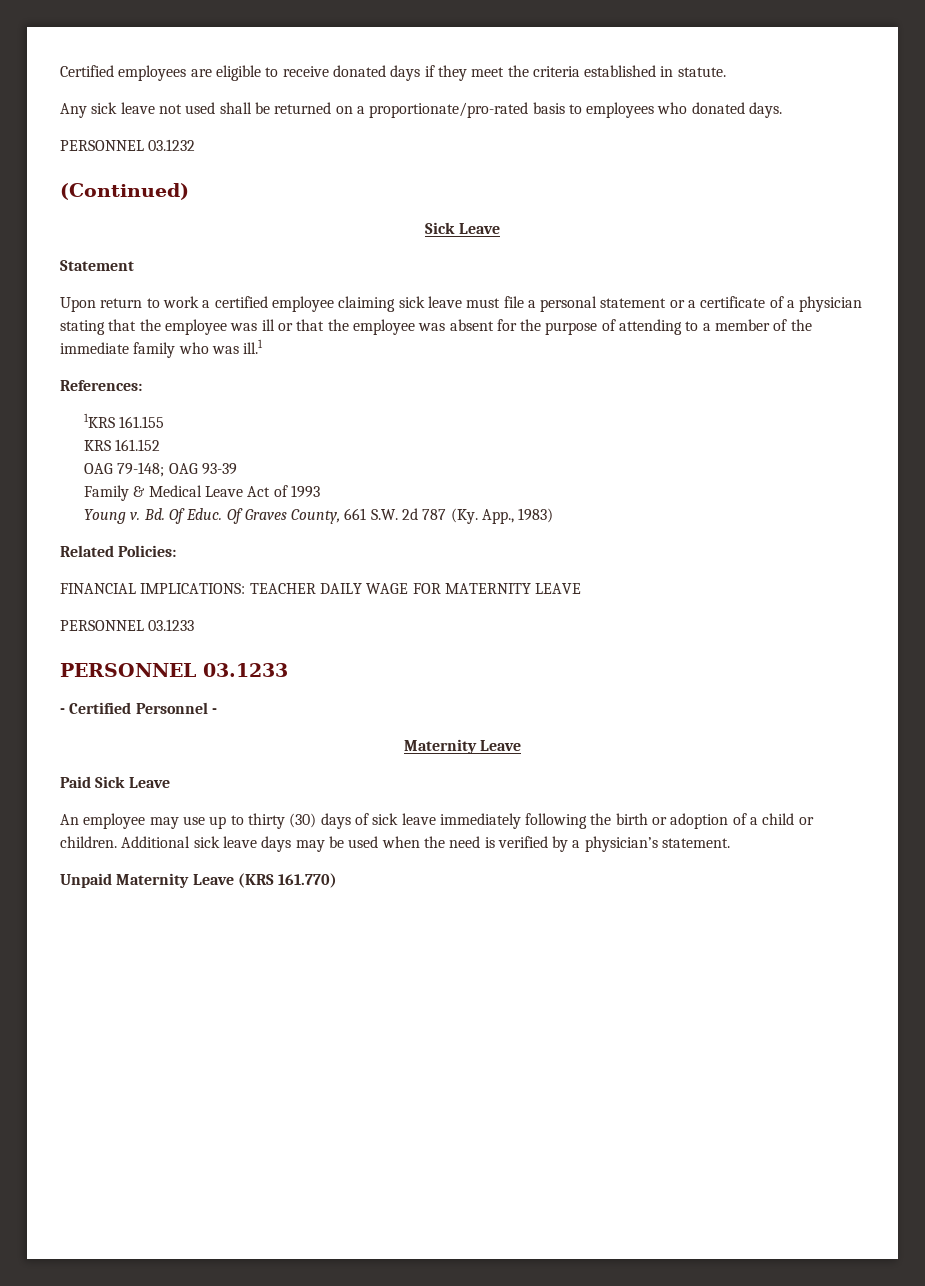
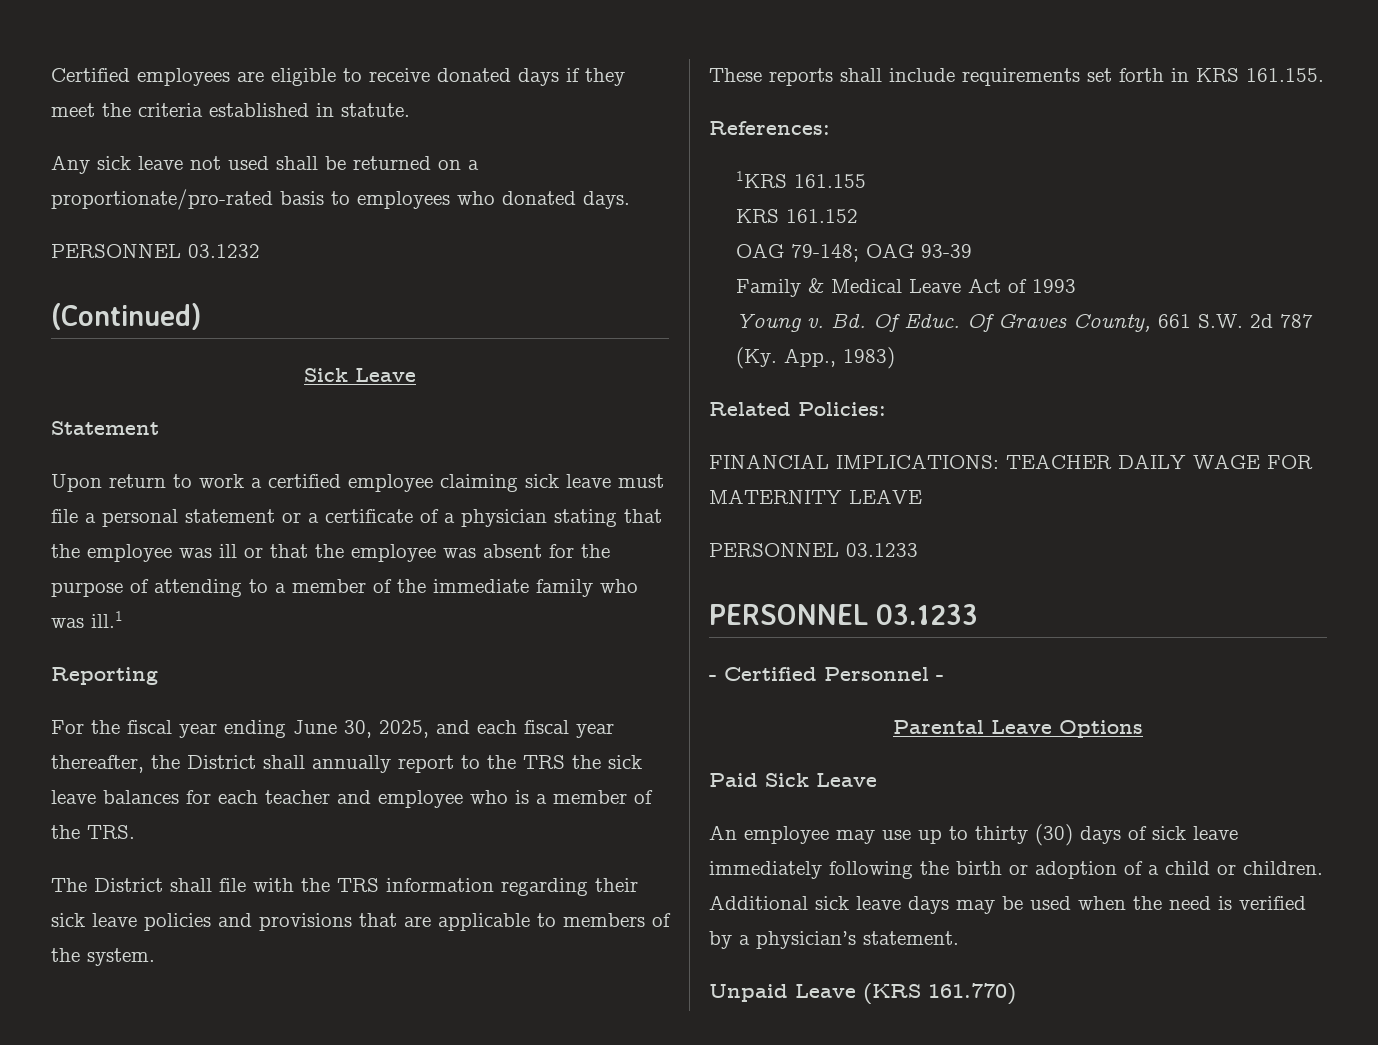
(264, 346) none -> [51,667,158,685] [51,720,614,738] [51,755,642,773] [51,790,653,808] [51,825,135,839] [51,878,638,896] [51,913,671,931] [51,948,155,966] [709,68,1324,86] // Reporting // For the fiscal year ending June 30, 2025, and each fiscal year thereafter, the District shall annually report to the TRS the sick leave balances for each teacher and employee who is a member of the TRS. // The District shall file with the TRS information regarding their sick leave policies and provisions that are applicable to members of the system. // These reports shall include requirements set forth in KRS 161.155.
[403,739,522,754] Maternity Leave -> [893,720,1143,738] Parental Leave Options
[116,873,190,888] Maternity -> (788, 993) none

